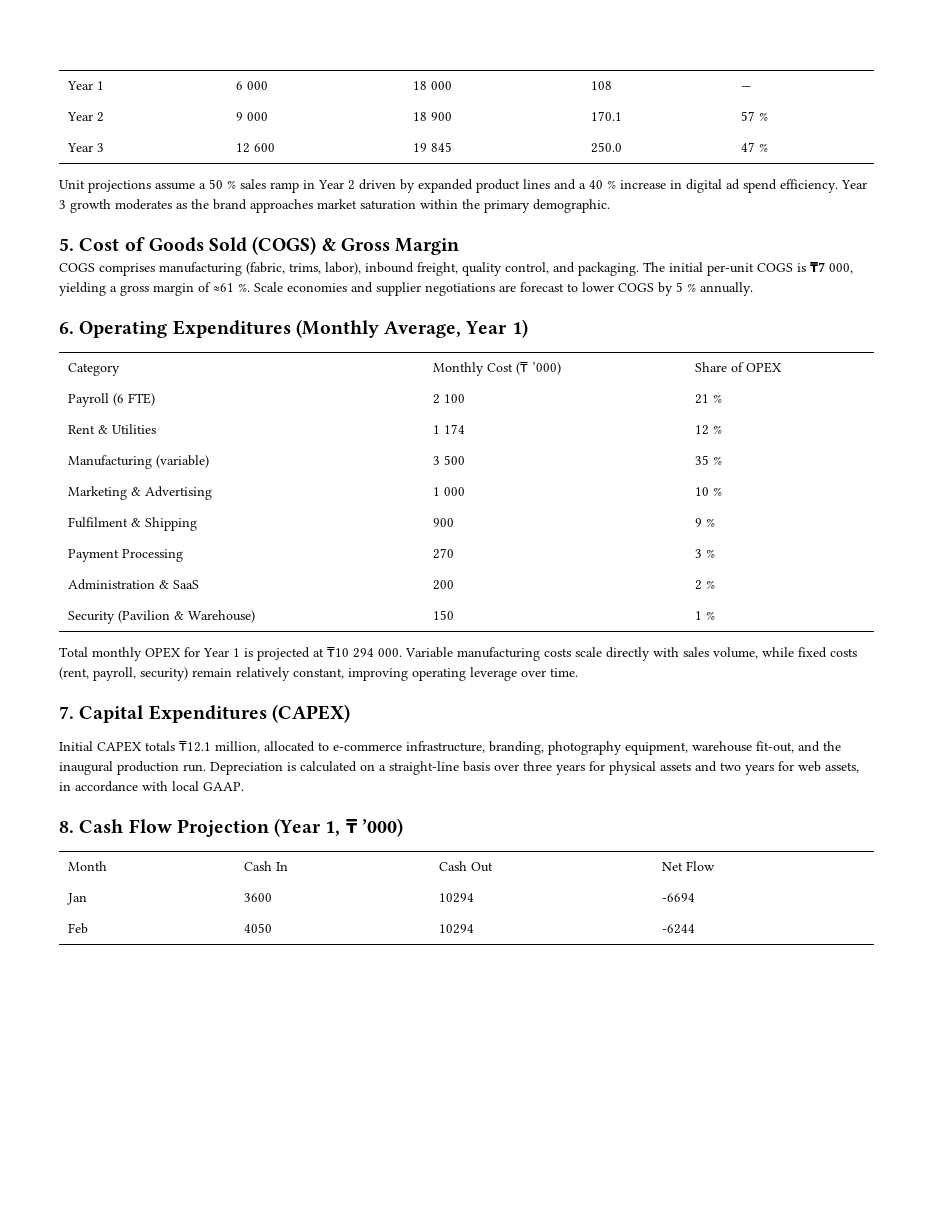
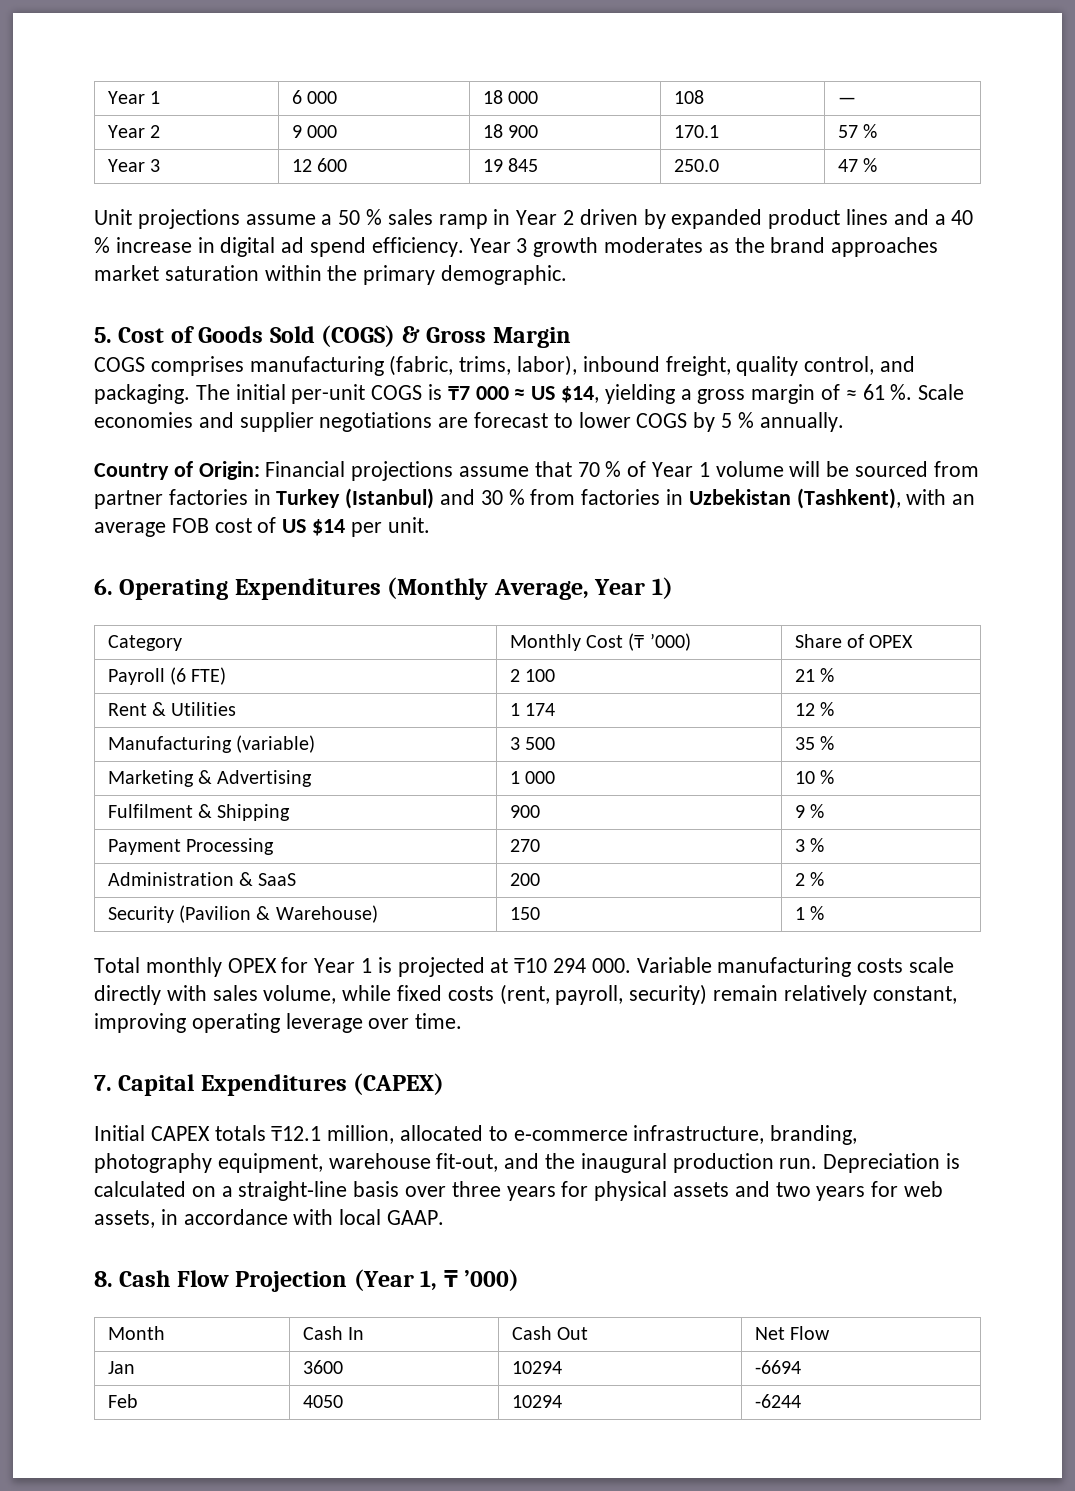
[829,263,853,274] 000, -> [475,386,600,403] 000 ≈ US $14,
[213,283,234,292] ≈61 -> [845,384,885,400] ≈ 61
(753, 289) none -> [94,461,979,481] [94,488,976,509] [94,517,430,537] // Country of Origin: Financial projections assume that 70 % of Year 1 volume will be sourced from partner factories in Turkey (Istanbul) and 30 % from factories in Uzbekistan (Tashkent), with an average FOB cost of US $14 per unit.

